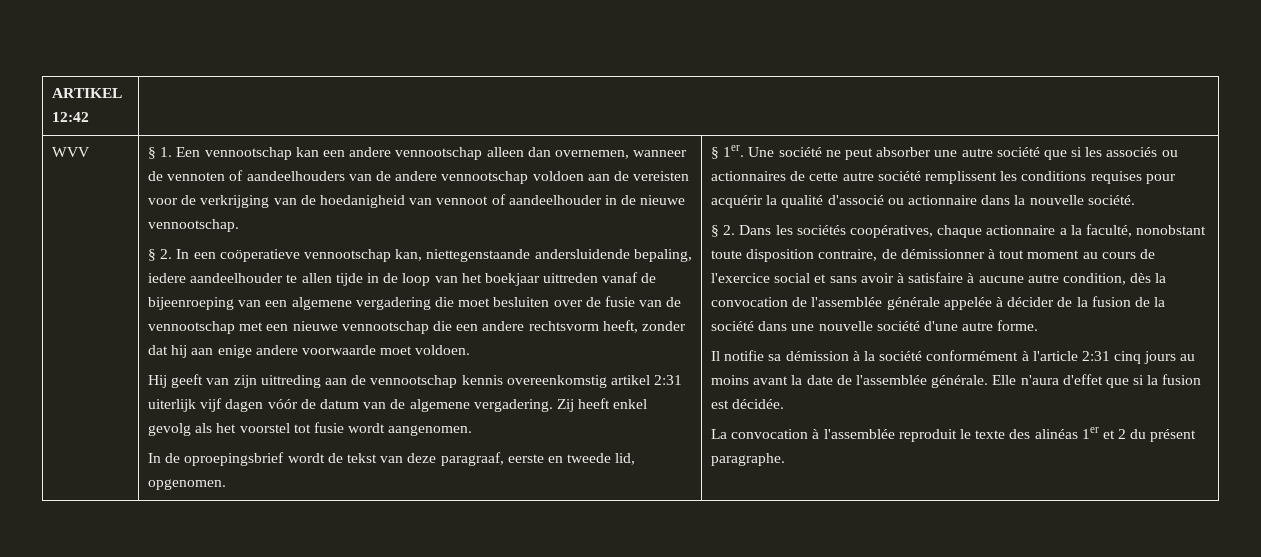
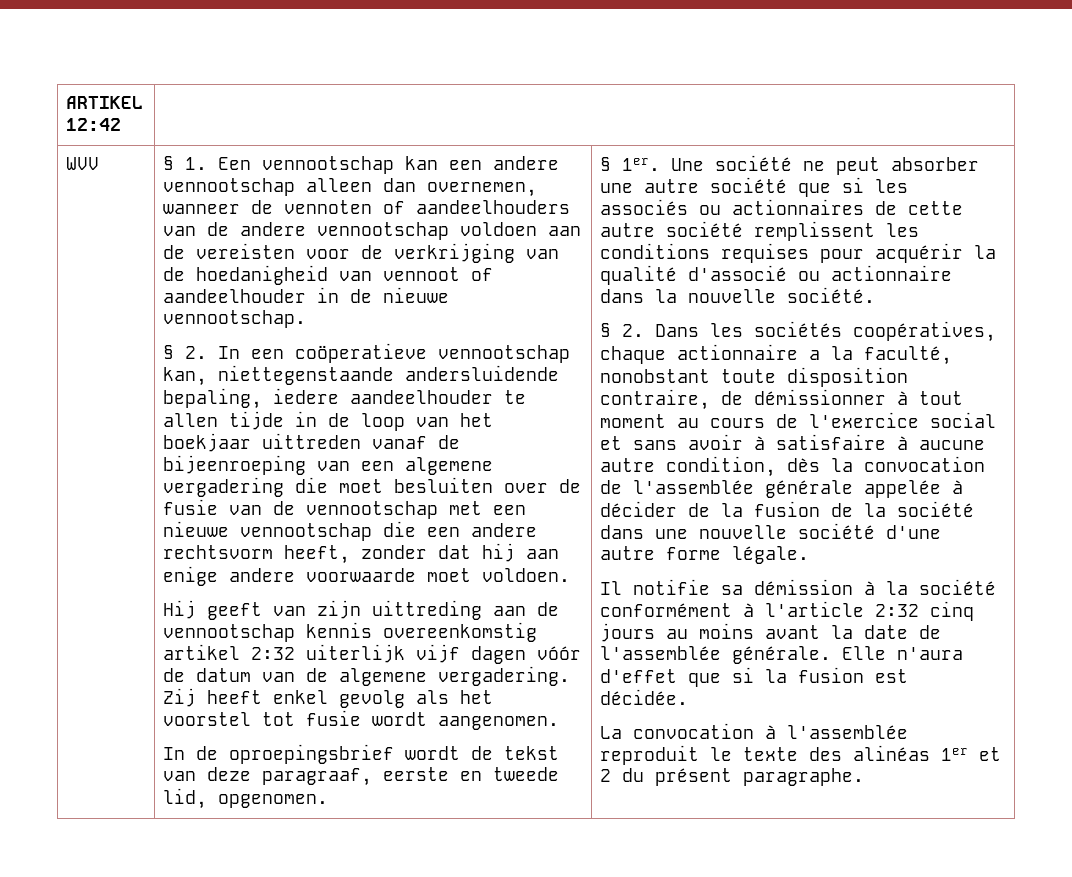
[654,375,683,385] 2:31 -> [250,647,295,660] 2:32
[997,320,1039,331] forme. -> [665,546,809,564] forme légale.
[1081,351,1110,361] 2:31 -> [874,604,919,617] 2:32

